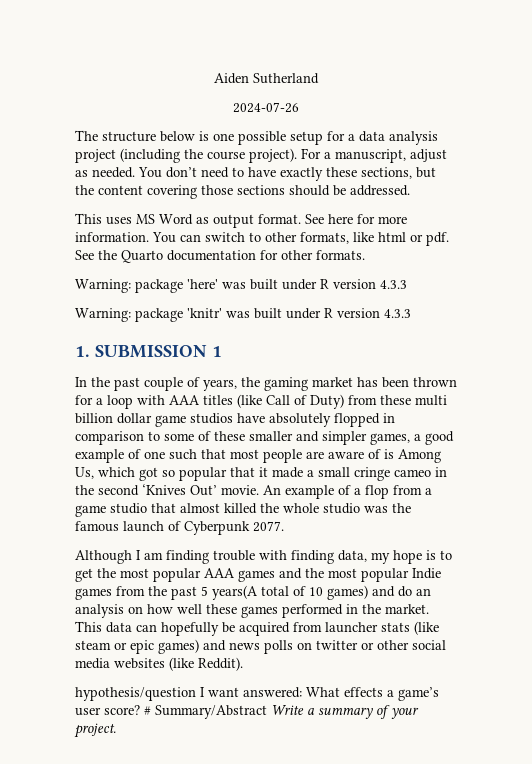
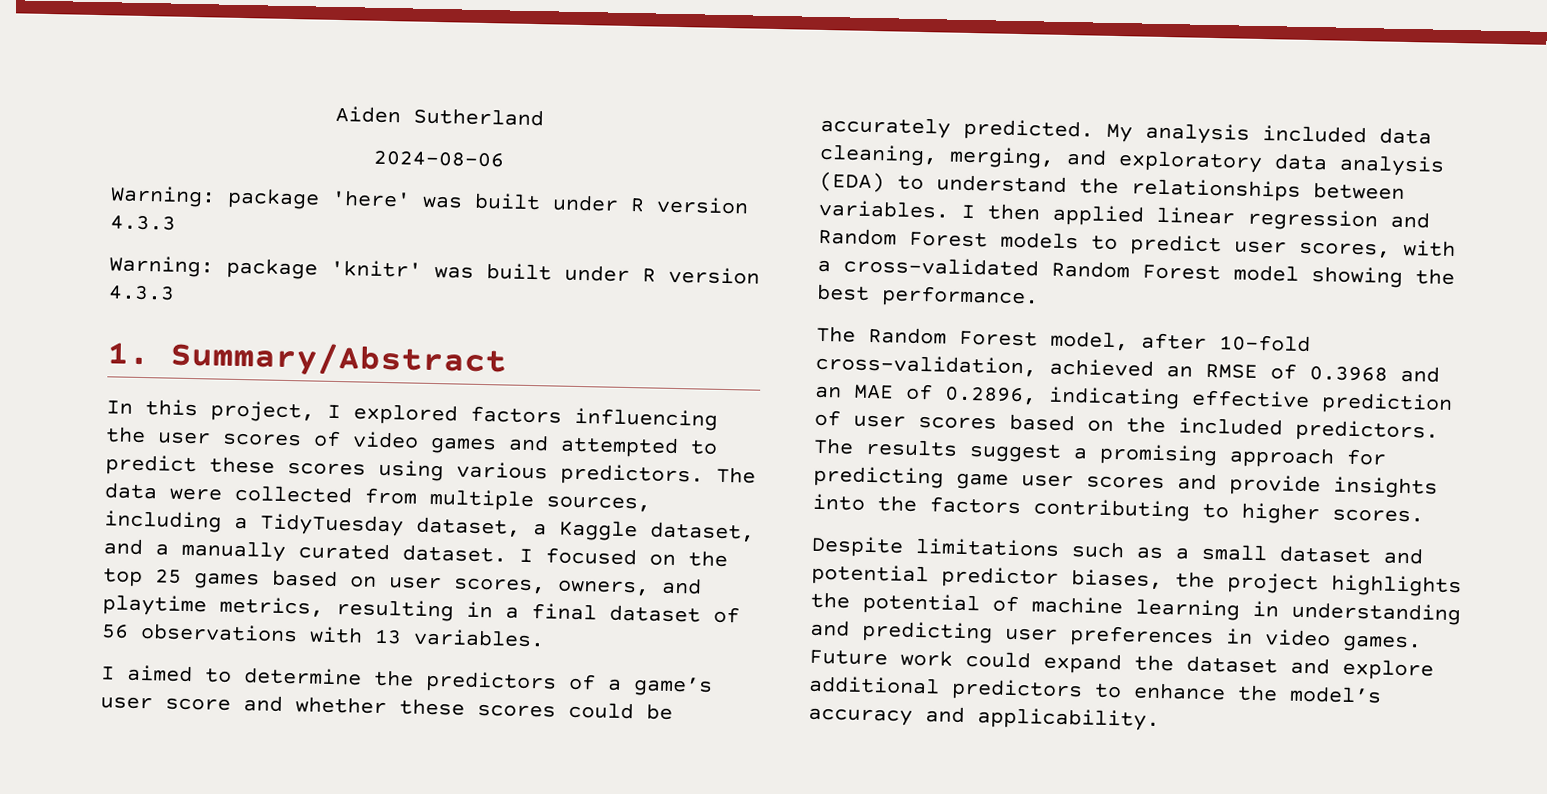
[233,102,299,113] [75,130,438,145] [75,148,447,163] [75,167,436,181] [75,185,410,199] [75,213,407,228] [75,232,449,246] [75,250,365,263] 2024-07-26 // The structure below is one possible setup for a data analysis project (including the course project). For a manuscript, adjust as needed. You don’t need to have exactly these sections, but the content covering those sections should be addressed. // This uses MS Word as output format. See here for more information. You can switch to other formats, like html or pdf. See the Quarto documentation for other formats. -> [372,150,504,168] 2024-08-06
[95,345,222,358] SUBMISSION 1 -> [170,340,507,379] Summary/Abstract
[91,377,457,391] [75,394,447,409] [75,413,395,427] [75,431,454,445] [75,449,441,463] [75,467,447,481] [75,484,432,499] [75,503,411,517] [75,521,284,535] [75,550,452,564] [75,568,441,582] [75,585,431,600] [75,604,429,618] [75,621,439,636] [75,639,446,654] [75,657,243,671] [75,687,439,701] [75,705,419,719] [74,723,116,738] the past couple of years, the gaming market has been thrown for a loop with AAA titles (like Call of Duty) from these multi billion dollar game studios have absolutely flopped in comparison to some of these smaller and simpler games, a good example of one such that most people are aware of is Among Us, which got so popular that it made a small cringe cameo in the second ‘Knives Out’ movie. An example of a flop from a game studio that almost killed the whole studio was the famous launch of Cyberpunk 2077. // Although I am finding trouble with finding data, my hope is to get the most popular AAA games and the most popular Indie games from the past 5 years(A total of 10 games) and do an analysis on how well these games performed in the market. This data can hopefully be acquired from launcher stats (like steam or epic games) and news polls on twitter or other social media websites (like Reddit). // hypothesis/question I want answered: What effects a game’s user score? # Summary/Abstract Write a summary of your project. -> [145,399,718,431] [105,426,718,459] [105,454,756,487] [104,482,651,513] [104,510,755,543] [103,538,728,568] [102,568,702,597] [102,594,740,624] [101,623,545,648] [101,664,713,697] [100,695,673,720] [820,115,1432,145] [819,143,1445,177] [819,171,1405,202] [818,199,1430,232] [818,227,1456,259] [817,256,1455,288] [817,283,1039,309] [816,325,1311,353] [815,353,1440,383] [814,383,1453,415] [814,409,1439,443] [813,437,1387,469] [813,465,1438,499] [812,493,1424,525] [811,535,1424,565] [811,563,1462,598] [810,591,1461,626] [810,619,1422,653] [809,649,1434,681] [808,675,1382,704] [808,706,1160,732] this project, I explored factors influencing the user scores of video games and attempted to predict these scores using various predictors. The data were collected from multiple sources, including a TidyTuesday dataset, a Kaggle dataset, and a manually curated dataset. I focused on the top 25 games based on user scores, owners, and playtime metrics, resulting in a final dataset of 56 observations with 13 variables. // I aimed to determine the predictors of a game’s user score and whether these scores could be accurately predicted. My analysis included data cleaning, merging, and exploratory data analysis (EDA) to understand the relationships between variables. I then applied linear regression and Random Forest models to predict user scores, with a cross-validated Random Forest model showing the best performance. // The Random Forest model, after 10-fold cross-validation, achieved an RMSE of 0.3968 and an MAE of 0.2896, indicating effective prediction of user scores based on the included predictors. The results suggest a promising approach for predicting game user scores and provide insights into the factors contributing to higher scores. // Despite limitations such as a small dataset and potential predictor biases, the project highlights the potential of machine learning in understanding and predicting user preferences in video games. Future work could expand the dataset and explore additional predictors to enhance the model’s accuracy and applicability.

